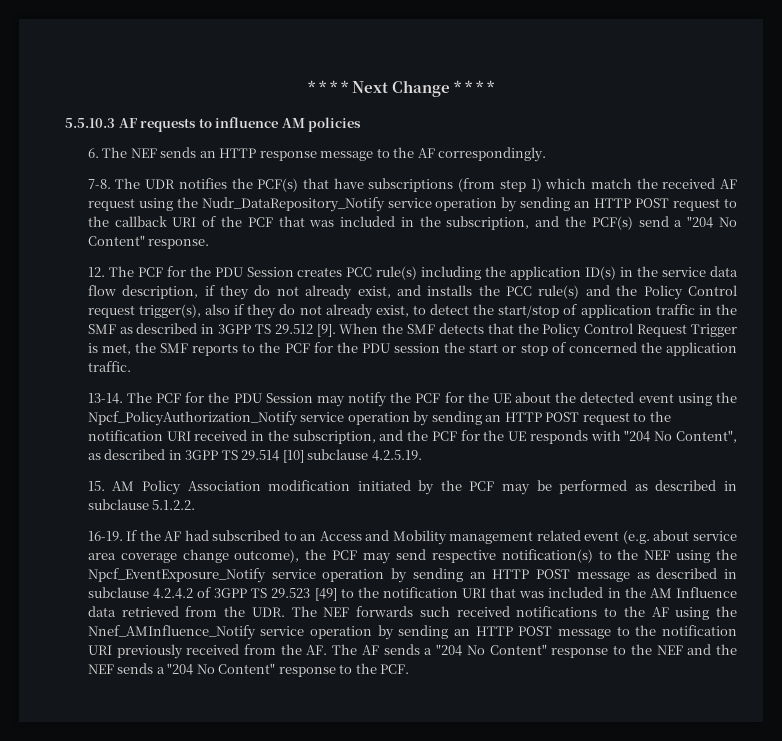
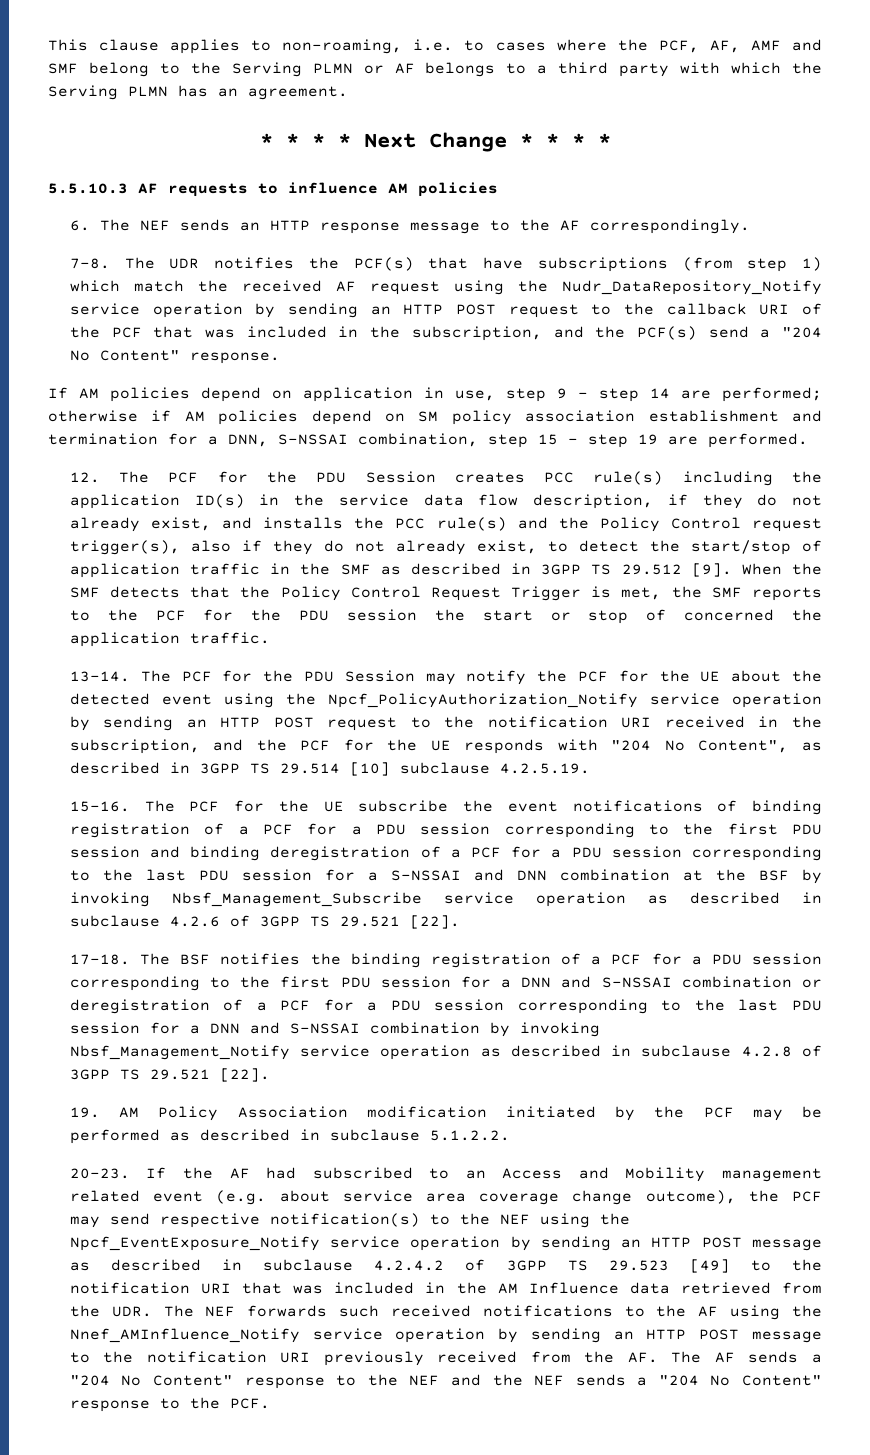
(307, 86) none -> [48,39,823,54] [48,62,822,77] [48,85,348,100] This clause applies to non-roaming, i.e. to cases where the PCF, AF, AMF and SMF belong to the Serving PLMN or AF belongs to a third party with which the Serving PLMN has an agreement. //
(210, 244) none -> [48,387,822,402] [48,410,822,425] [48,433,808,448] // If AM policies depend on application in use, step 9 - step 14 are performed; otherwise if AM policies depend on SM policy association establishment and termination for a DNN, S-NSSAI combination, step 15 – step 19 are performed.
[87,481,105,491] 15. -> [69,800,823,815] [69,823,823,838] [69,846,822,861] [69,869,822,884] [69,892,822,907] [69,915,460,929] [69,953,823,968] [69,976,822,991] [69,999,822,1014] [69,1022,600,1037] [69,1045,823,1060] [69,1068,270,1082] [69,1107,100,1118] 15-16. The PCF for the UE subscribe the event notifications of binding registration of a PCF for a PDU session corresponding to the first PDU session and binding deregistration of a PCF for a PDU session corresponding to the last PDU session for a S-NSSAI and DNN combination at the BSF by invoking Nbsf_Management_Subscribe service operation as described in subclause 4.2.6 of 3GPP TS 29.521 [22]. // 17-18. The BSF notifies the binding registration of a PCF for a PDU session corresponding to the first PDU session for a DNN and S-NSSAI combination or deregistration of a PCF for a PDU session corresponding to the last PDU session for a DNN and S-NSSAI combination by invoking Nbsf_Management_Notify service operation as described in subclause 4.2.8 of 3GPP TS 29.521 [22]. // 19.
[87,531,123,541] 16-19. -> [69,1168,130,1179] 20-23.

